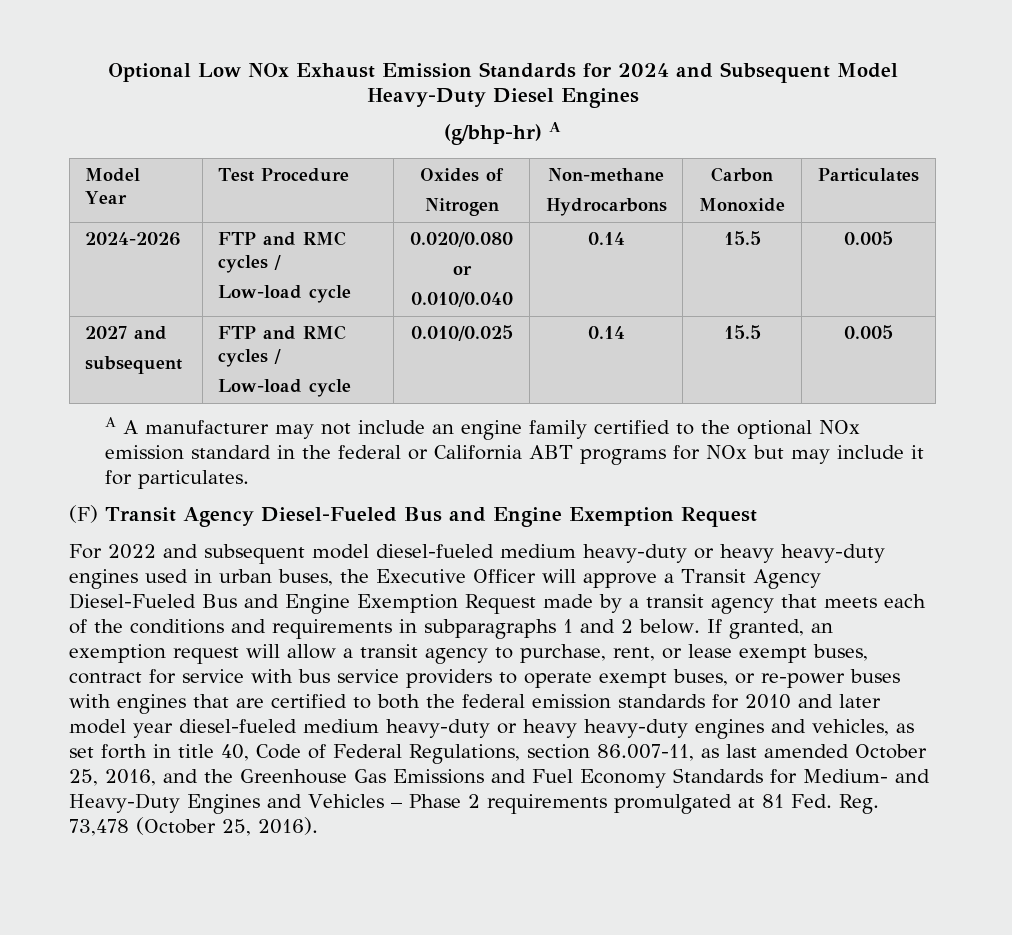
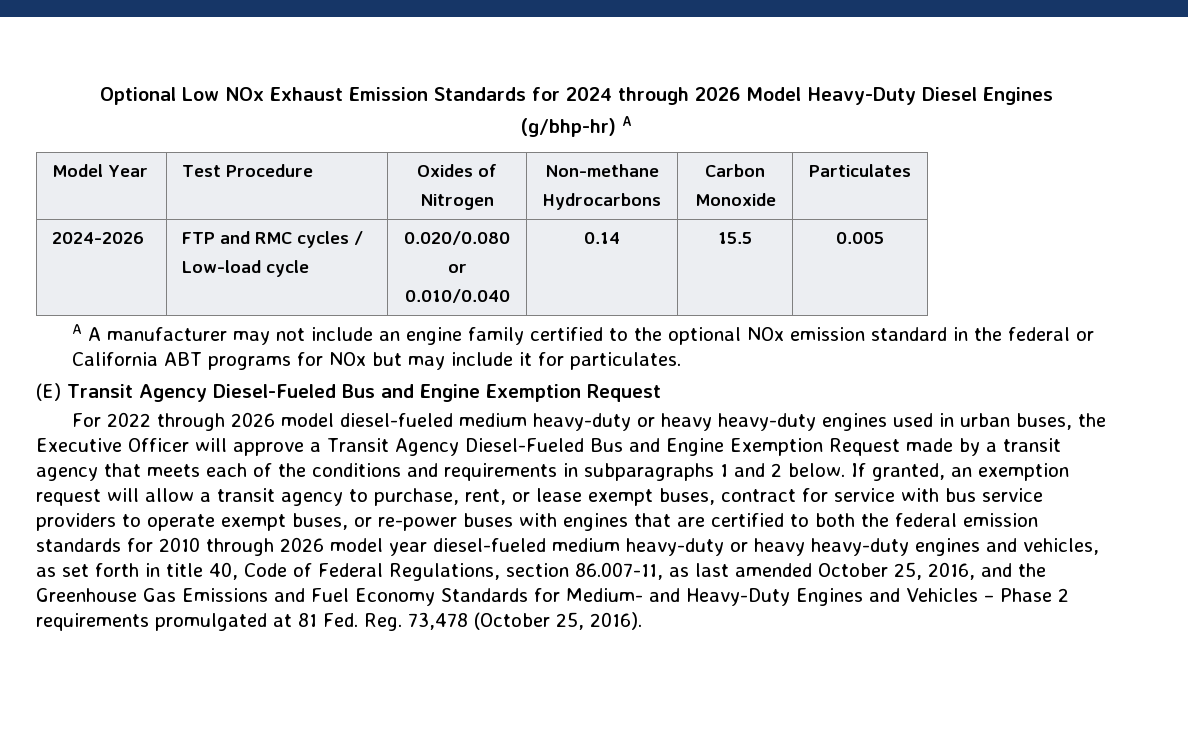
[675,62,830,83] and Subsequent -> [618,87,740,105] through 2026
[84,326,167,340] [84,356,182,374] [217,325,346,340] [217,349,281,367] [217,379,351,397] [410,325,513,341] [587,326,625,339] [723,325,761,339] [844,325,893,339] // 2027 and // subsequent | FTP and RMC cycles / // Low-load cycle | 0.010/0.025 | 0.14 | 15.5 | 0.005 -> (884, 238) none
[69,505,98,523] (F) -> [36,383,61,401] (E)
[163,544,305,564] and subsequent -> [157,412,276,431] through 2026
[798,694,881,708] and later -> [206,537,324,556] through 2026

